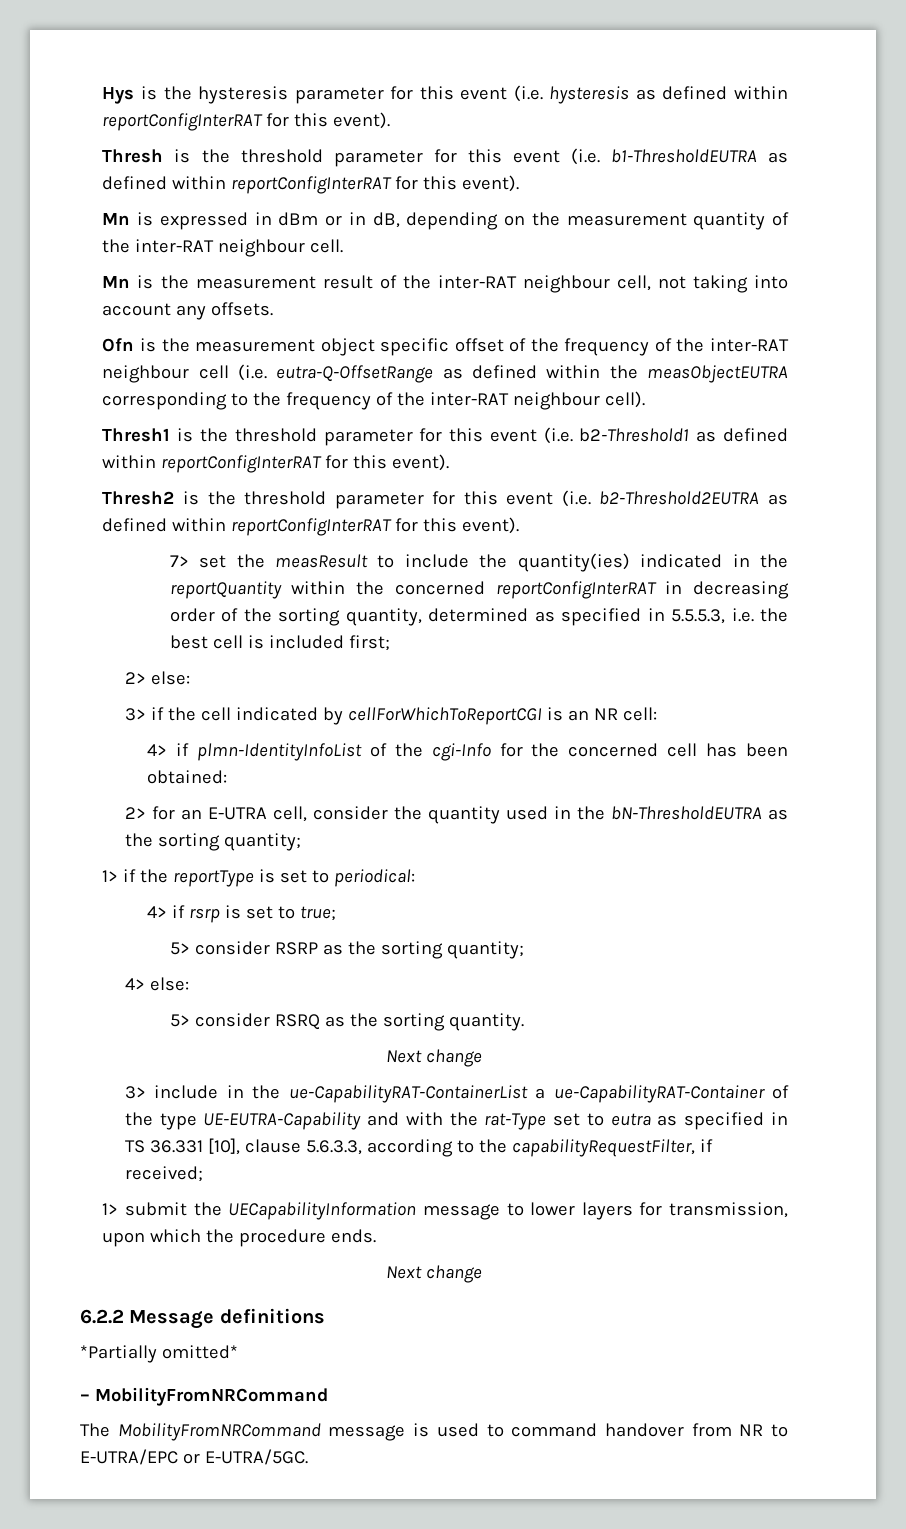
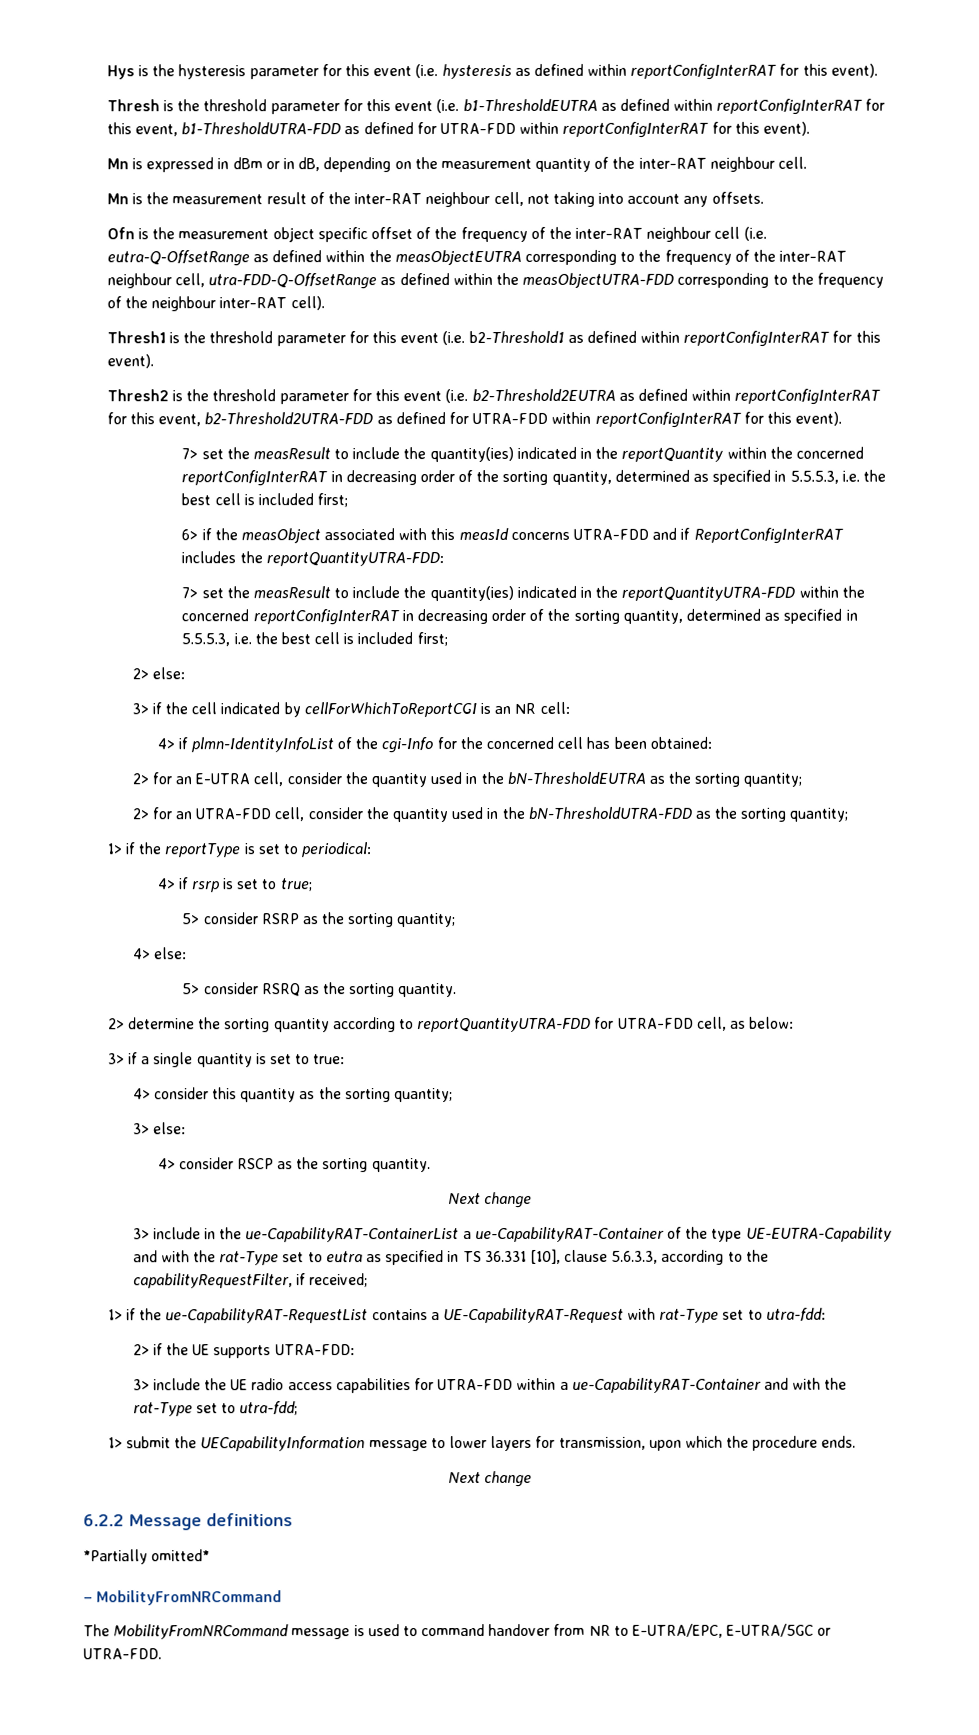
(458, 183) none -> [135,121,760,138] event, b1-ThresholdUTRA-FDD as defined for UTRA-FDD within reportConfigInterRAT for this
(601, 401) none -> [175,272,884,290] [106,296,288,312] cell, utra-FDD-Q-OffsetRange as defined within the measObjectUTRA-FDD corresponding to the frequency of the neighbour inter-RAT
(458, 525) none -> [158,411,792,428] event, b2-Threshold2UTRA-FDD as defined for UTRA-FDD within reportConfigInterRAT for this
(390, 643) none -> [181,527,844,544] [181,551,444,567] [181,585,865,602] [181,608,858,626] [181,632,448,647] // 6> if the measObject associated with this measId concerns UTRA-FDD and if ReportConfigInterRAT includes the reportQuantityUTRA-FDD: // 7> set the measResult to include the quantity(ies) indicated in the reportQuantityUTRA-FDD within the concerned reportConfigInterRAT in decreasing order of the sorting quantity, determined as specified in 5.5.5.3, i.e. the best cell is included first;
(301, 842) none -> [131,806,849,823] // 2> for an UTRA-FDD cell, consider the quantity used in the bN-ThresholdUTRA-FDD as the sorting quantity;
(524, 1022) none -> [107,1016,795,1033] [107,1052,346,1068] [132,1087,453,1103] [132,1122,186,1135] [157,1157,431,1173] // 2> determine the sorting quantity according to reportQuantityUTRA-FDD for UTRA-FDD cell, as below: // 3> if a single quantity is set to true: // 4> consider this quantity as the sorting quantity; // 3> else: // 4> consider RSCP as the sorting quantity.
(203, 1174) none -> [107,1307,826,1324] [132,1343,355,1359] [132,1377,848,1394] [132,1401,299,1417] // 1> if the ue-CapabilityRAT-RequestList contains a UE-CapabilityRAT-Request with rat-Type set to utra-fdd: // 2> if the UE supports UTRA-FDD: // 3> include the UE radio access capabilities for UTRA-FDD within a ue-CapabilityRAT-Container and with the rat-Type set to utra-fdd;
[80,1449,308,1465] E-UTRA/EPC or E-UTRA/5GC. -> [632,1623,832,1638] [83,1648,162,1660] E-UTRA/EPC, E-UTRA/5GC or UTRA-FDD.

